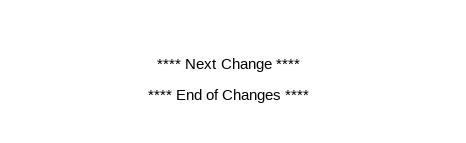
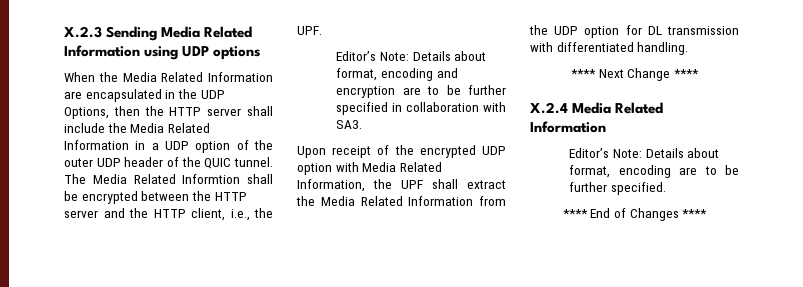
[157,58,300,72] **** Next Change **** -> [64,26,253,41] [64,45,261,60] [64,72,273,82] [64,89,225,102] [64,106,273,119] [64,123,210,133] [64,140,273,153] [64,157,273,169] [64,174,273,184] [64,191,247,204] [64,208,273,221] [297,26,322,35] [336,51,487,61] [336,68,458,81] [336,85,506,98] [336,102,506,115] [336,120,363,129] [297,145,506,158] [297,162,442,175] [297,179,506,192] [296,196,506,206] [529,25,739,38] [530,42,689,55] [571,68,699,81] [530,102,664,114] [530,121,606,133] [569,148,720,158] [569,165,739,178] [569,182,666,195] X.2.3 Sending Media Related Information using UDP options // When the Media Related Information are encapsulated in the UDP Options, then the HTTP server shall include the Media Related Information in a UDP option of the outer UDP header of the QUIC tunnel. The Media Related Informtion shall be encrypted between the HTTP server and the HTTP client, i.e., the UPF. // Editor’s Note: Details about format, encoding and encryption are to be further specified in collaboration with SA3. // Upon receipt of the encrypted UDP option with Media Related Information, the UPF shall extract the Media Related Information from the UDP option for DL transmission with differentiated handling. // **** Next Change **** // X.2.4 Media Related Information // Editor’s Note: Details about format, encoding are to be further specified.

